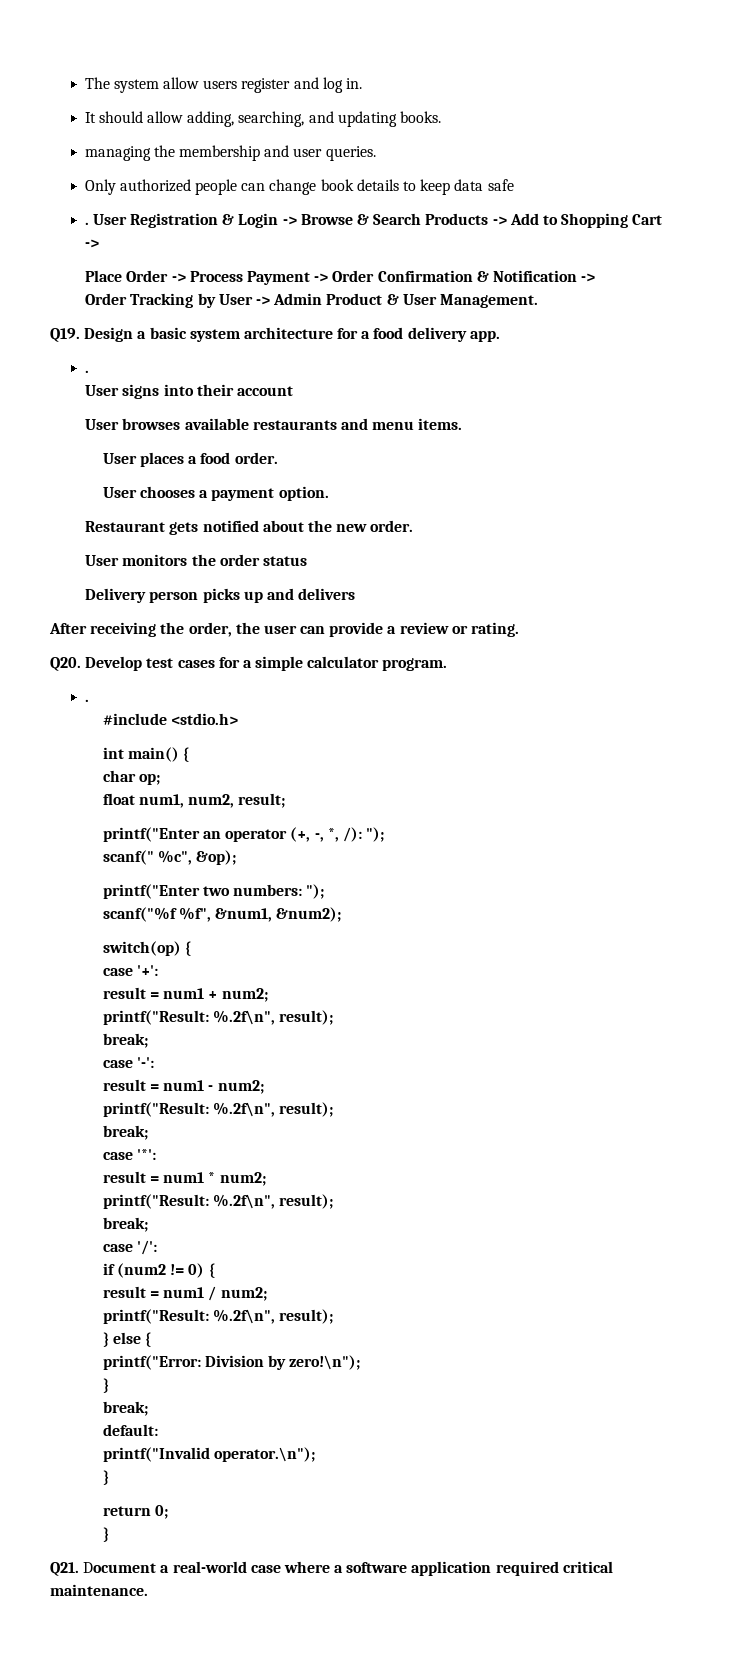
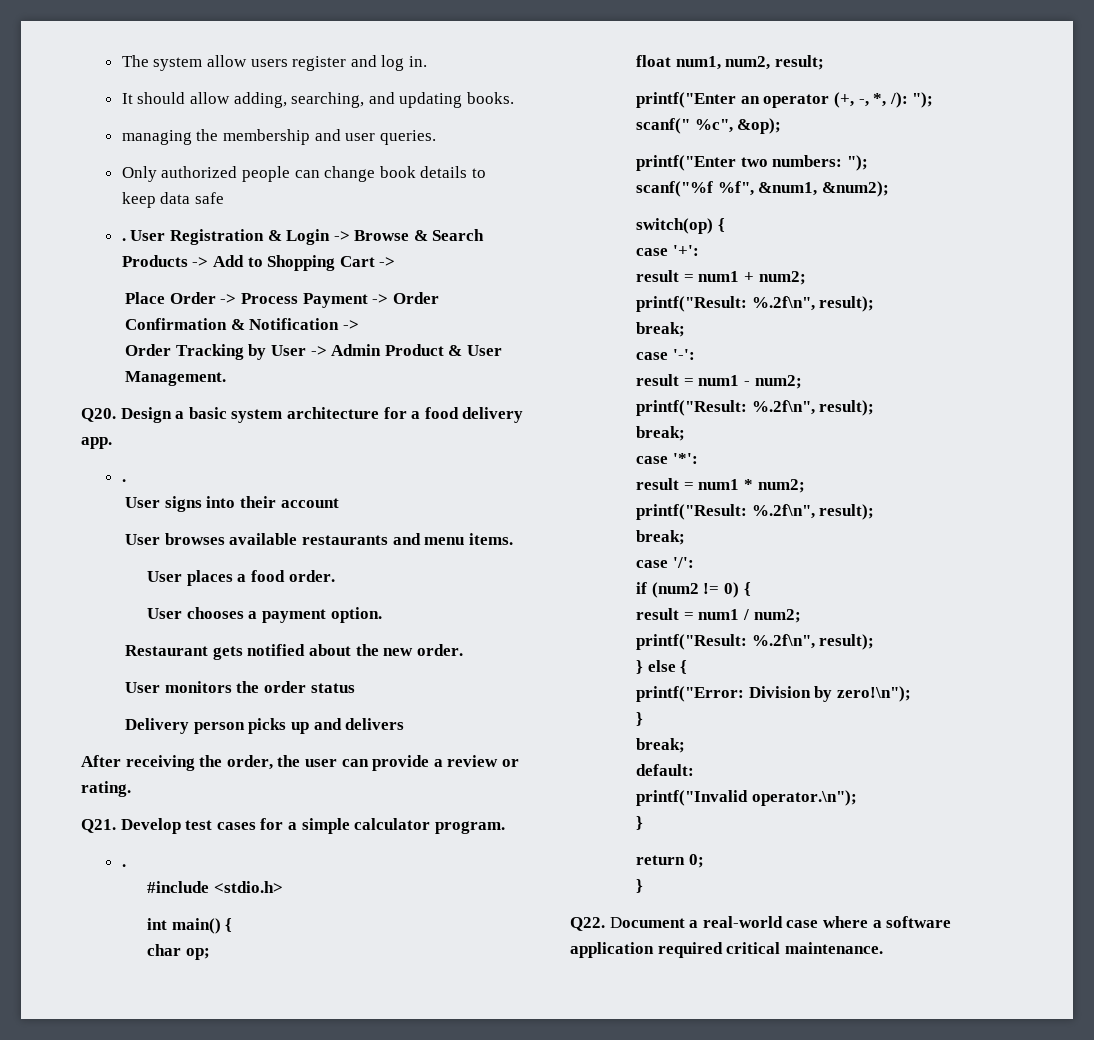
[50,328,80,342] Q19. -> [81,408,116,422] Q20.
[50,657,81,671] Q20. -> [81,819,116,833] Q21.
[50,1562,79,1576] Q21. -> [570,917,605,931] Q22.

